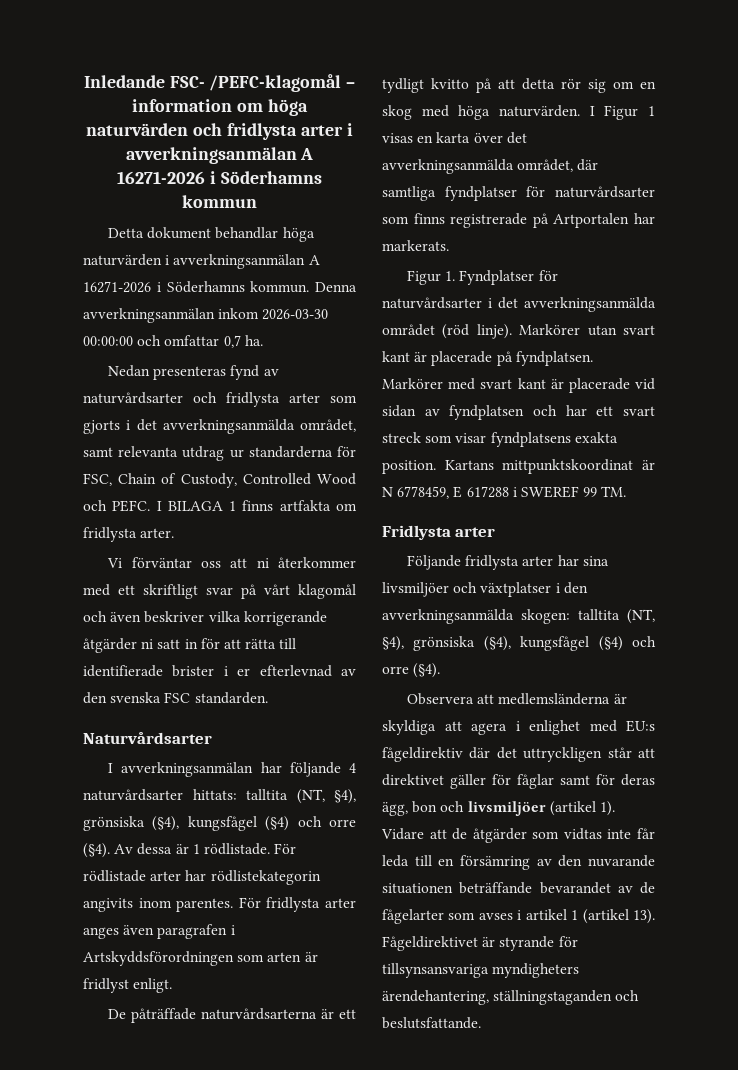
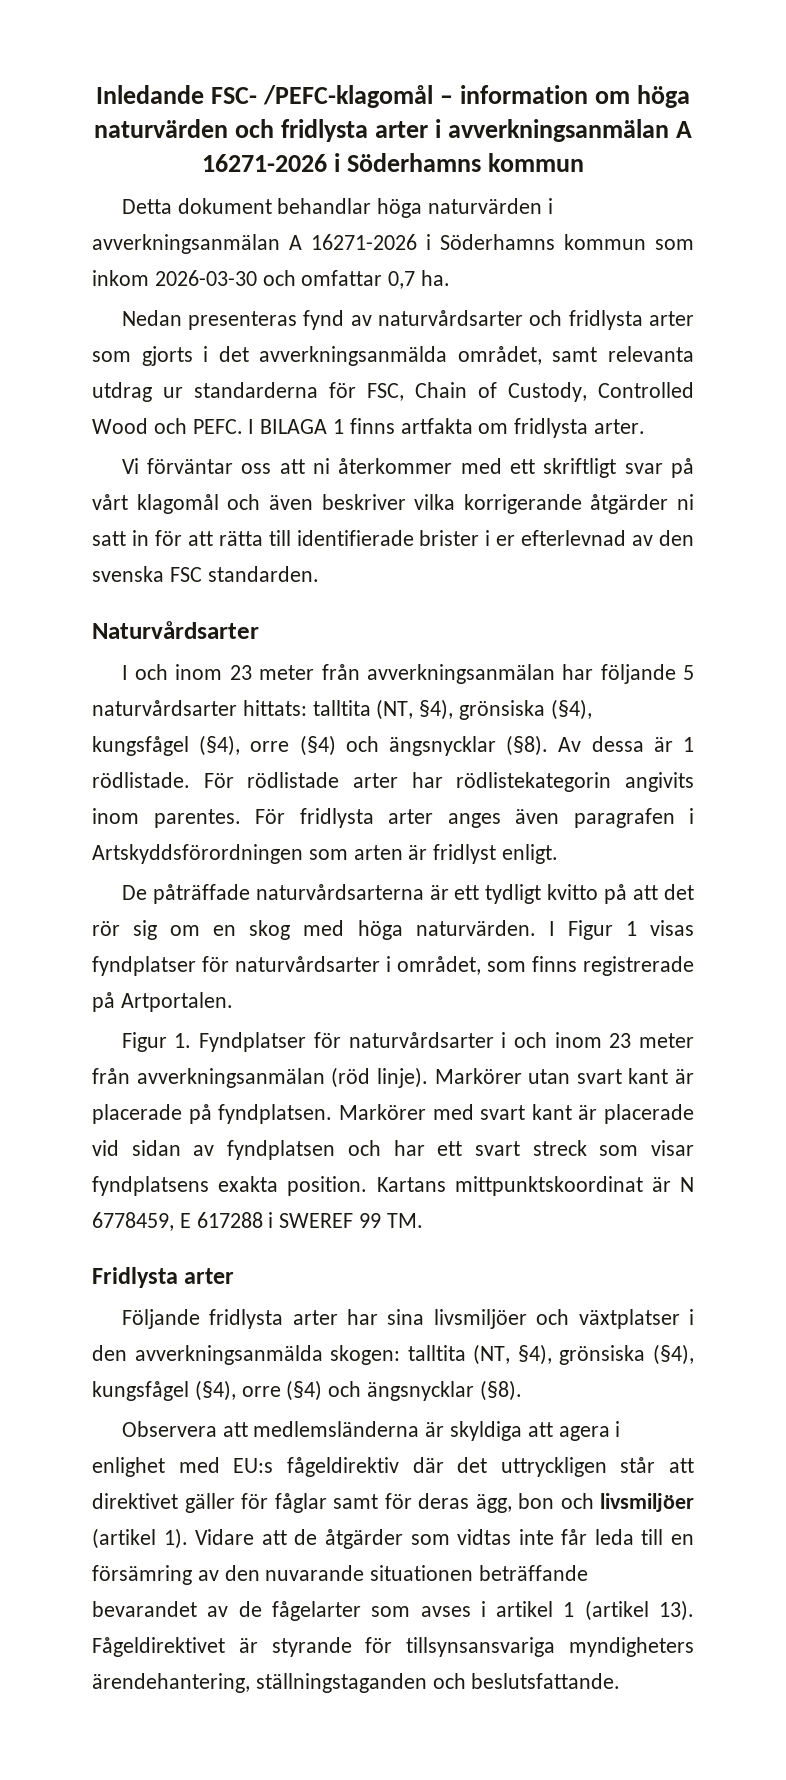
[250,281,357,293] [83,308,215,323] kommun. Denna avverkningsanmälan -> [564,234,694,250] kommun som
[83,336,133,346] 00:00:00 -> (257, 278) none
(114, 768) none -> [135,664,360,680] och inom 23 meter från
[348,763,356,773] 4 -> [683,665,694,680] 5
[265,816,356,831] [83,843,110,858] (§4) och orre (§4). -> [199,735,549,756] (§4), orre (§4) och ängsnycklar (§8).
[522,78,555,90] detta -> [664,884,694,900] det
[417,132,527,144] [382,159,599,174] [382,186,436,201] en karta över det avverkningsanmälda området, där samtliga -> (694, 928) none
(655, 192) none -> [386,956,481,975] i området,
[553,213,655,228] [382,240,449,251] Artportalen har markerats. -> [120,992,233,1012] Artportalen.
[498,297,656,312] [382,324,435,336] det avverkningsanmälda området -> [513,1032,694,1048] [92,1068,325,1088] och inom 23 meter från avverkningsanmälan
[598,636,656,651] [382,663,441,678] (§4) och orre (§4). -> [194,1380,522,1401] (§4), orre (§4) och ängsnycklar (§8).

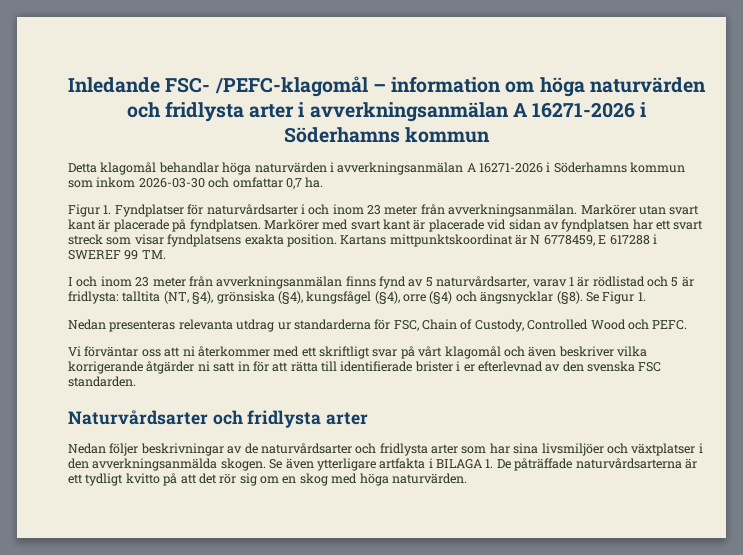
[177,198,272,214] dokument -> [100,162,157,175] klagomål
[121,310,694,330] [92,346,598,366] Nedan presenteras fynd av naturvårdsarter och fridlysta arter som gjorts i det avverkningsanmälda området, samt -> [68,204,700,217] [68,219,704,232] [68,234,657,247] [68,250,166,260] [68,276,694,289] [68,291,646,305] [68,319,176,332] Figur 1. Fyndplatser för naturvårdsarter i och inom 23 meter från avverkningsanmälan. Markörer utan svart kant är placerade på fyndplatsen. Markörer med svart kant är placerade vid sidan av fyndplatsen har ett svart streck som visar fyndplatsens exakta position. Kartans mittpunktskoordinat är N 6778459, E 617288 i SWEREF 99 TM. // I och inom 23 meter från avverkningsanmälan finns fynd av 5 naturvårdsarter, varav 1 är rödlistad och 5 är fridlysta: talltita (NT, §4), grönsiska (§4), kungsfågel (§4), orre (§4) och ängsnycklar (§8). Se Figur 1. // Nedan presenteras
[248,418,646,438] I BILAGA 1 finns artfakta om fridlysta arter. -> (688, 325) none
[121,664,694,684] [92,699,592,720] [92,735,695,756] [92,772,694,792] [92,808,694,828] [92,844,559,864] // I och inom 23 meter från avverkningsanmälan har följande 5 naturvårdsarter hittats: talltita (NT, §4), grönsiska (§4), kungsfågel (§4), orre (§4) och ängsnycklar (§8). Av dessa är 1 rödlistade. För rödlistade arter har rödlistekategorin angivits inom parentes. För fridlysta arter anges även paragrafen i Artskyddsförordningen som arten är fridlyst enligt. // -> [212,410,369,428] [68,443,703,456] [68,458,494,471] och fridlysta arter // Nedan följer beskrivningar av de naturvårdsarter och fridlysta arter som har sina livsmiljöer och växtplatser i den avverkningsanmälda skogen. Se även ytterligare artfakta i BILAGA 1.
[548,920,694,940] [92,956,694,976] [92,992,233,1012] [121,1032,694,1052] [92,1067,694,1088] [92,1104,694,1124] [92,1140,694,1160] [92,1176,694,1196] [92,1212,423,1231] [92,1267,235,1288] [121,1309,694,1329] [92,1344,694,1365] [92,1380,522,1401] [121,1421,621,1441] [92,1457,694,1477] [92,1493,694,1513] [92,1528,694,1549] [92,1565,589,1585] [92,1600,694,1621] [92,1637,694,1657] [92,1673,621,1693] I Figur 1 visas fyndplatser för naturvårdsarter i området, som finns registrerade på Artportalen. // Figur 1. Fyndplatser för naturvårdsarter i och inom 23 meter från avverkningsanmälan (röd linje). Markörer utan svart kant är placerade på fyndplatsen. Markörer med svart kant är placerade vid sidan av fyndplatsen och har ett svart streck som visar fyndplatsens exakta position. Kartans mittpunktskoordinat är N 6778459, E 617288 i SWEREF 99 TM. // Fridlysta arter // Följande fridlysta arter har sina livsmiljöer och växtplatser i den avverkningsanmälda skogen: talltita (NT, §4), grönsiska (§4), kungsfågel (§4), orre (§4) och ängsnycklar (§8). // Observera att medlemsländerna är skyldiga att agera i enlighet med EU:s fågeldirektiv där det uttryckligen står att direktivet gäller för fåglar samt för deras ägg, bon och livsmiljöer (artikel 1). Vidare att de åtgärder som vidtas inte får leda till en försämring av den nuvarande situationen beträffande bevarandet av de fågelarter som avses i artikel 1 (artikel 13). Fågeldirektivet är styrande för tillsynsansvariga myndigheters ärendehantering, ställningstaganden och beslutsfattande. -> (467, 478) none

